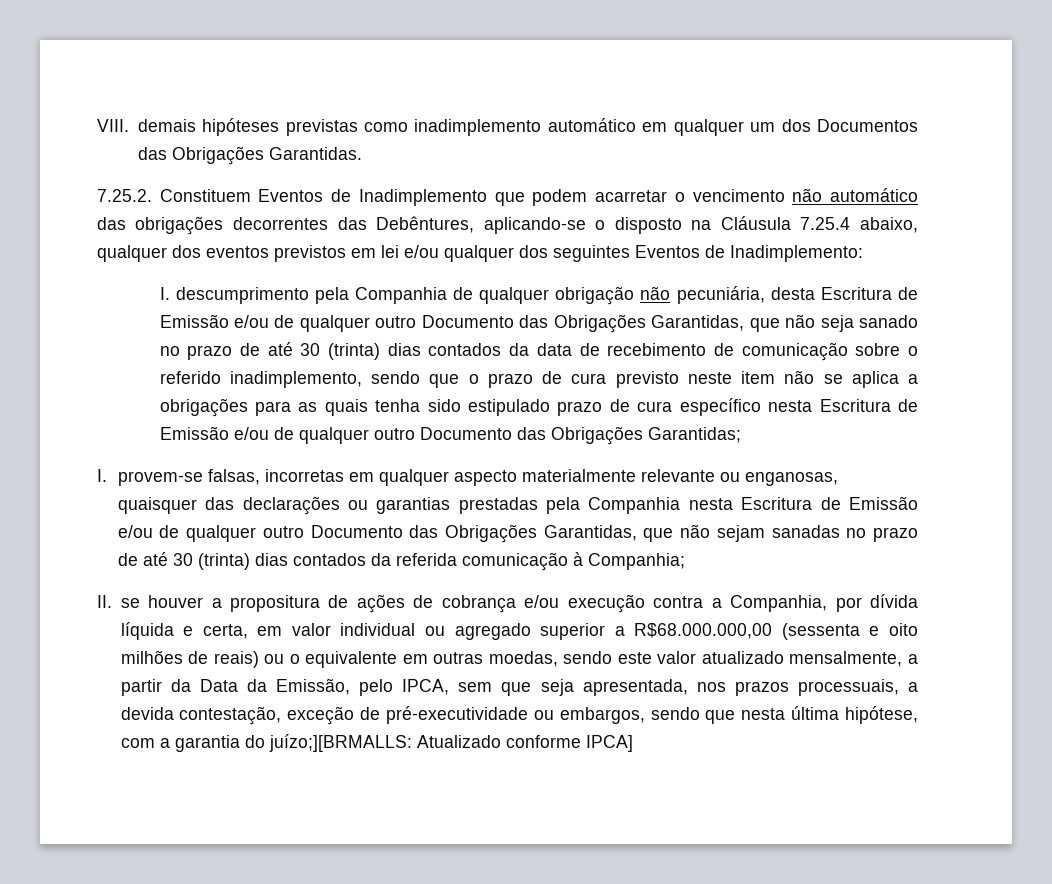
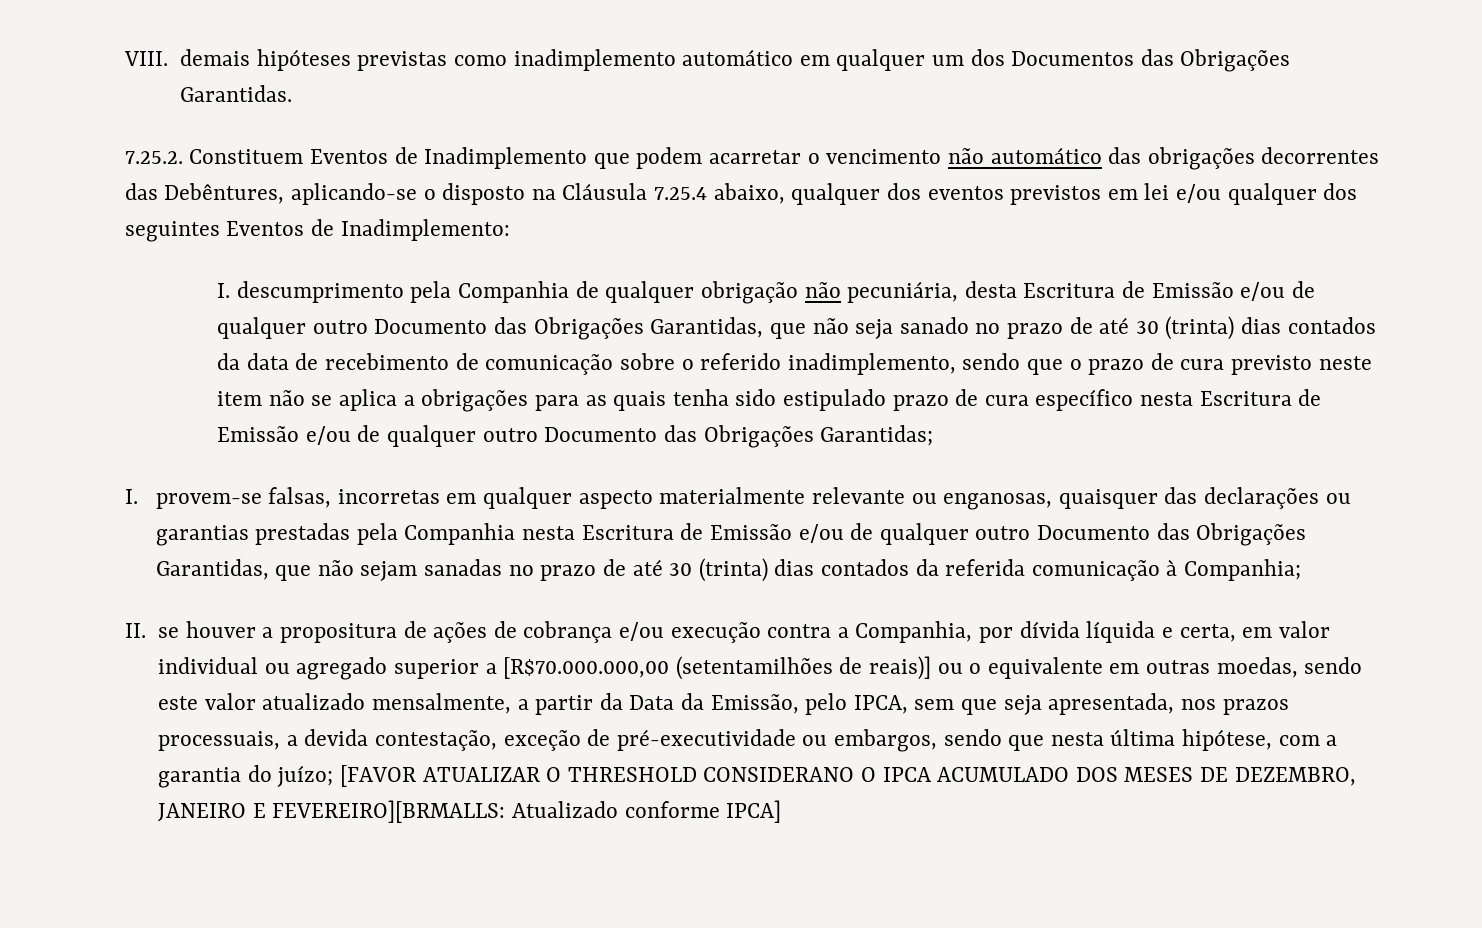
[634,623,919,640] [120,650,259,668] R$68.000.000,00 (sessenta e oito milhões de reais) -> [503,656,931,680] [R$70.000.000,00 (setentamilhões de reais)]
[268,734,412,752] juízo;][BRMALLS: -> [277,765,1356,787] [158,800,506,823] juízo; [FAVOR ATUALIZAR O THRESHOLD CONSIDERANO O IPCA ACUMULADO DOS MESES DE DEZEMBRO, JANEIRO E FEVEREIRO][BRMALLS:

